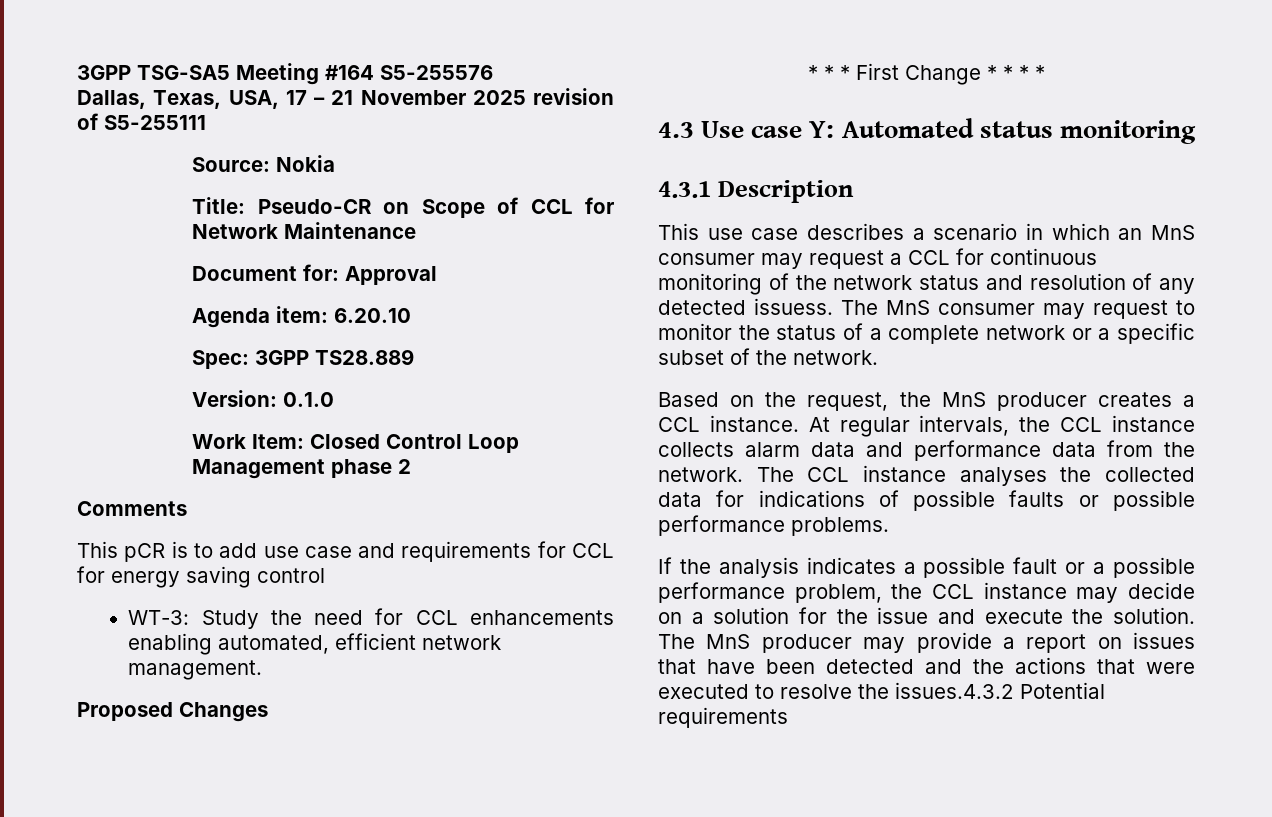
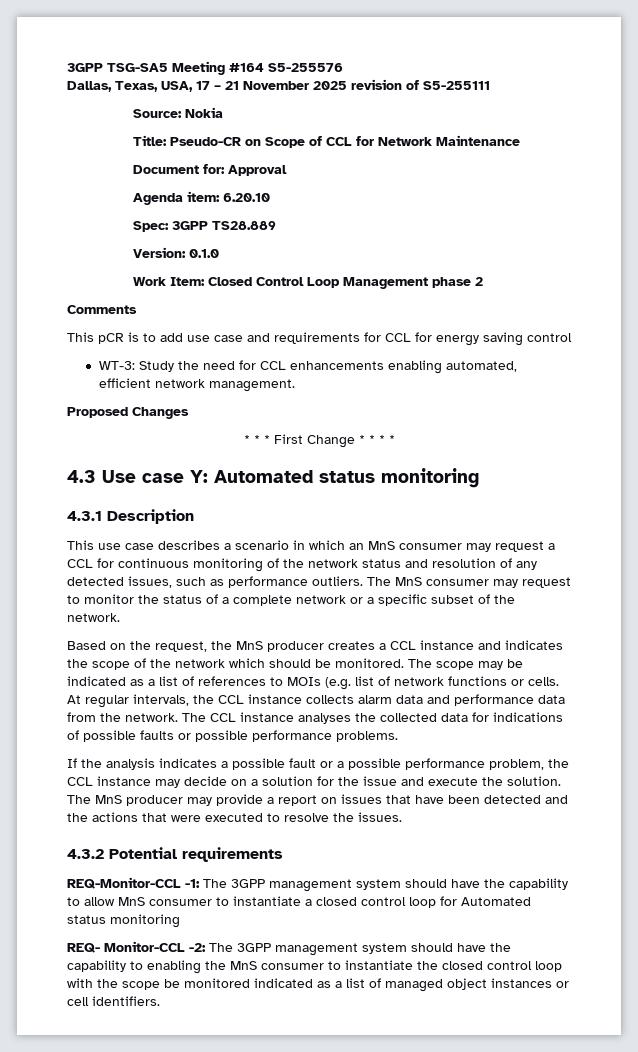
[754,298,833,315] issuess. -> [128,576,363,588] issues, such as performance outliers.
[709,415,799,432] instance. -> [420,640,563,650] [67,658,523,670] [67,676,559,690] instance and indicates the scope of the network which should be monitored. The scope may be indicated as a list of references to MOIs (e.g. list of network functions or cells.
[895,682,1014,699] issues.4.3.2 -> [358,812,402,822] [67,849,104,859] issues. // 4.3.2
(788, 717) none -> [67,877,568,892] [67,896,531,908] [67,914,180,928] [67,941,511,956] [67,960,562,974] [67,978,569,992] [67,996,160,1006] // REQ-Monitor-CCL -1: The 3GPP management system should have the capability to allow MnS consumer to instantiate a closed control loop for Automated status monitoring // REQ- Monitor-CCL -2: The 3GPP management system should have the capability to enabling the MnS consumer to instantiate the closed control loop with the scope be monitored indicated as a list of managed object instances or cell identifiers.

